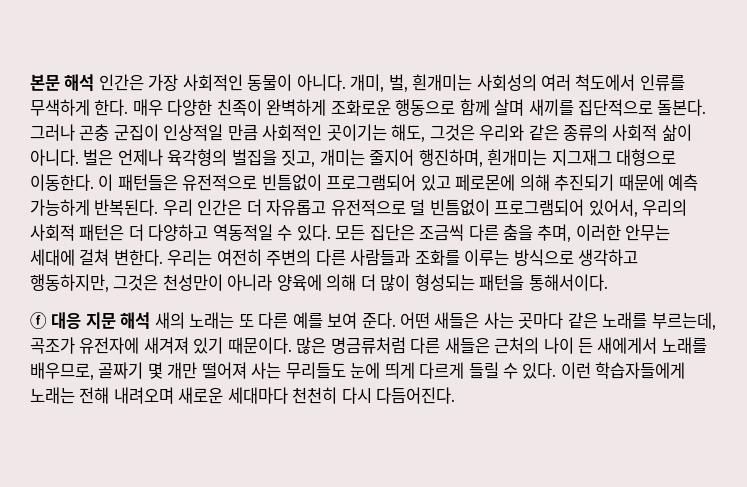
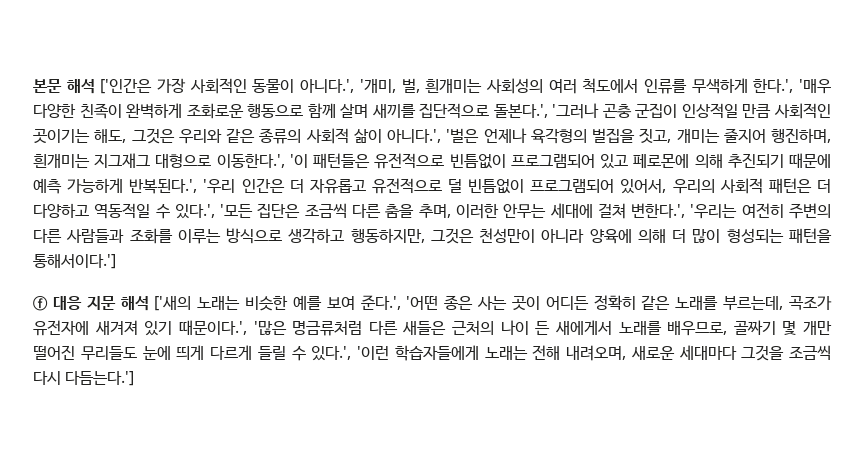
[98,74,144,91] 인간은 -> [100,78,153,94] ['인간은
[296,74,385,92] 아니다. 개미, -> [300,79,396,93] 아니다.', '개미,
[94,99,163,116] 한다. 매우 -> [753,78,831,94] 한다.', '매우
[657,99,707,116] [30,124,75,141] 돌본다. 그러나 -> [493,103,600,119] 돌본다.', '그러나
[30,149,114,166] 아니다. 벌은 -> [387,128,480,143] 아니다.', '벌은
[30,174,114,191] 이동한다. 이 -> [216,153,308,168] 이동한다.', '이
[94,199,193,216] 반복된다. 우리 -> [129,179,236,194] 반복된다.', '우리
[296,224,366,241] 있다. 모든 -> [174,204,254,219] 있다.', '모든
[113,249,213,266] 변한다. 우리는 -> [631,203,738,219] 변한다.', '우리는
[528,274,608,291] 통해서이다. -> [33,254,116,269] 통해서이다.']
[154,312,564,329] 새의 노래는 또 다른 예를 보여 준다. 어떤 새들은 사는 곳마다 -> [154,295,636,311] ['새의 노래는 비슷한 예를 보여 준다.', '어떤 종은 사는 곳이 어디든 정확히
[227,337,327,354] 때문이다. 많은 -> [178,320,287,335] 때문이다.', '많은
[201,362,282,379] 떨어져 사는 -> [33,345,75,360] 떨어진
[522,362,591,379] 있다. 이런 -> [311,346,389,361] 있다.', '이런
[113,387,174,404] 내려오며 -> [566,345,626,361] 내려오며,
[292,387,456,404] 천천히 다시 다듬어진다. -> [741,345,831,361] [33,371,135,386] 그것을 조금씩 다시 다듬는다.']

